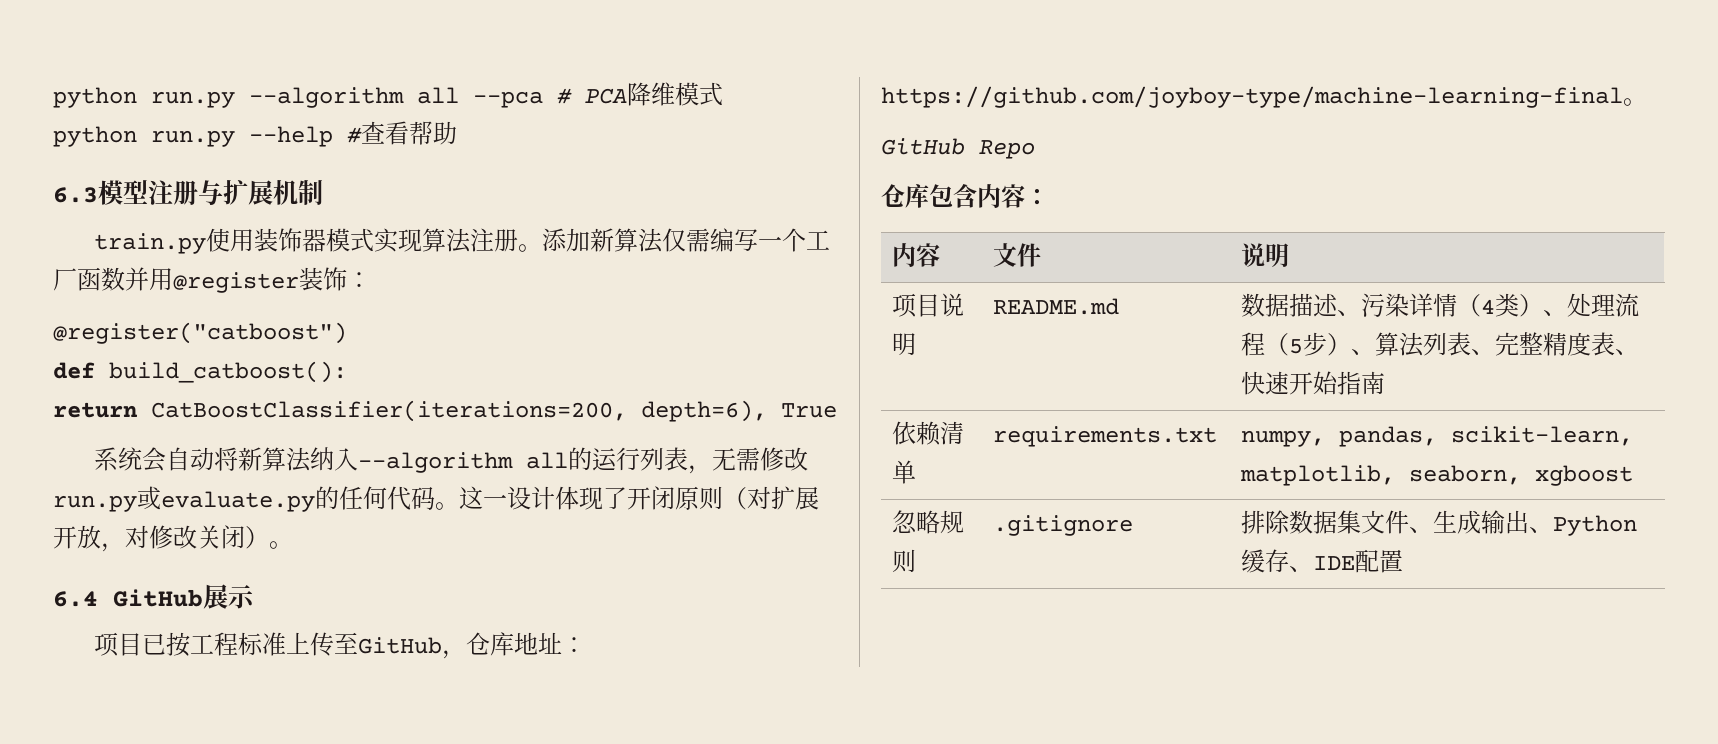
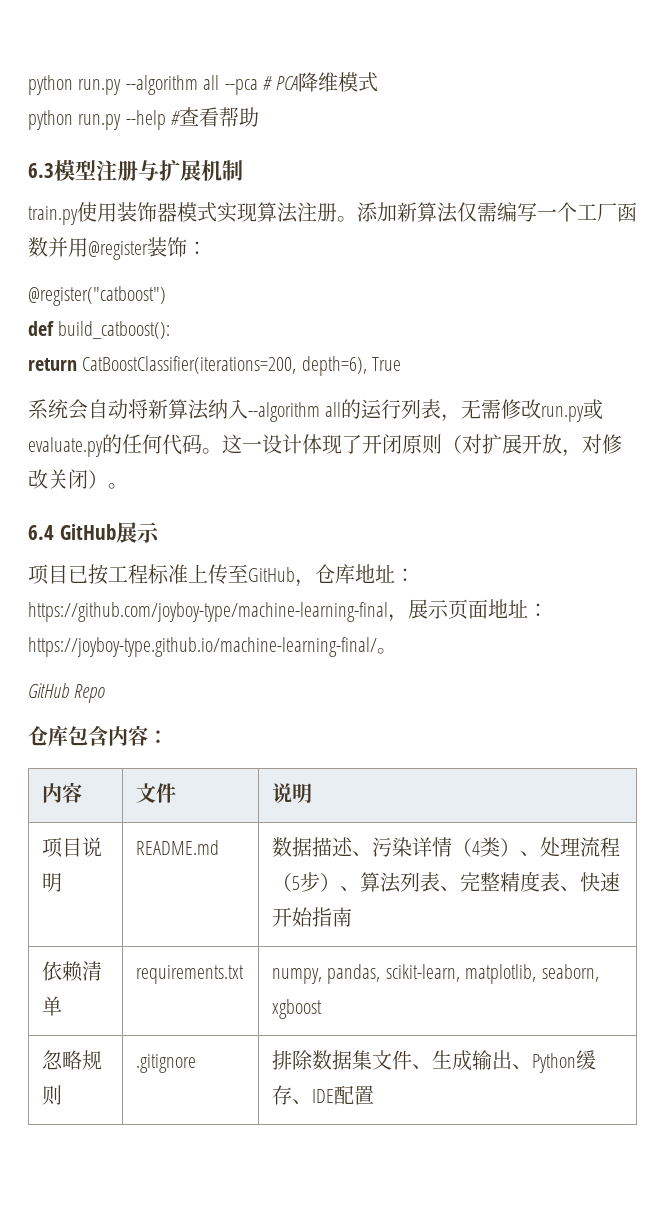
(1623, 97) none -> [388,599,548,622] [28,637,377,657] ，展示页面地址：https://joyboy-type.github.io/machine-learning-final/

